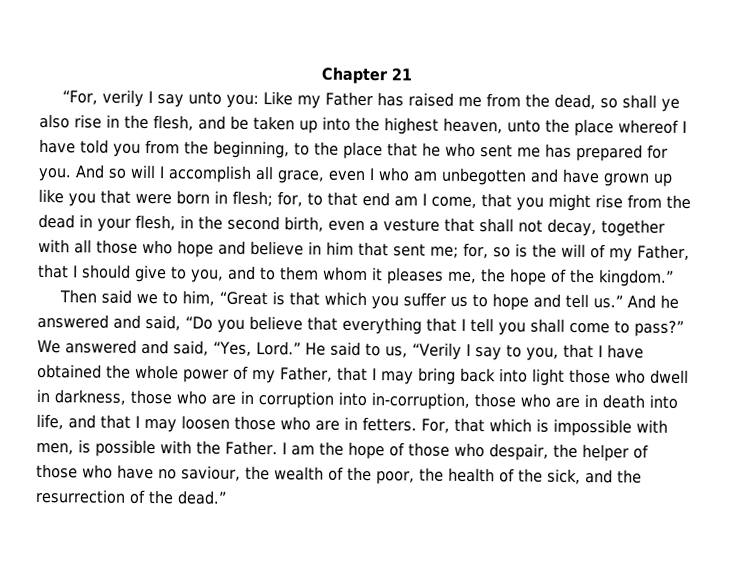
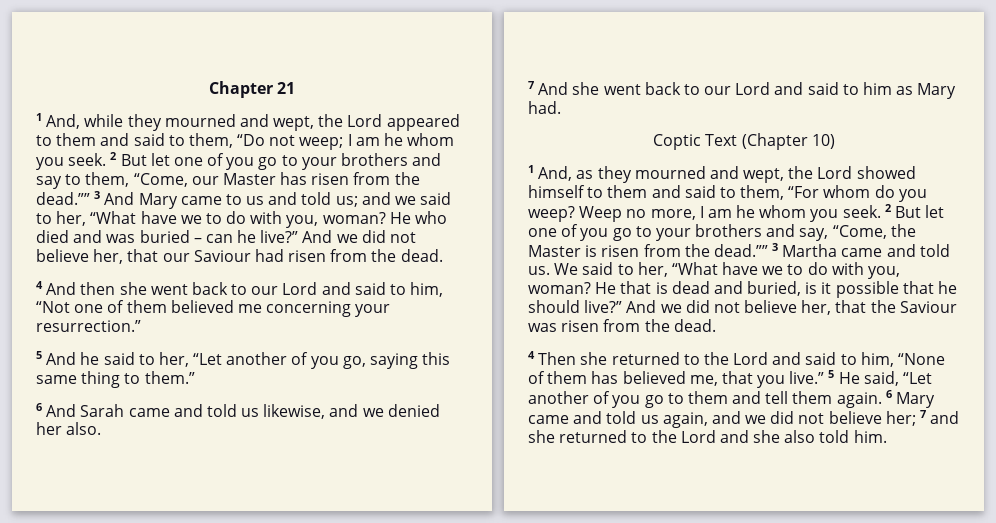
[61,89,680,112] [39,113,687,137] [39,138,668,162] [38,164,673,187] [38,188,691,212] [38,213,665,237] [38,238,690,262] [38,263,674,287] [58,289,679,311] [37,313,684,337] [37,339,644,361] [37,363,689,386] [36,388,678,410] [36,413,668,437] [36,439,649,462] [36,463,642,485] [35,488,227,505] “For, verily I say unto you: Like my Father has raised me from the dead, so shall ye also rise in the flesh, and be taken up into the highest heaven, unto the place whereof I have told you from the beginning, to the place that he who sent me has prepared for you. And so will I accomplish all grace, even I who am unbegotten and have grown up like you that were born in flesh; for, to that end am I come, that you might rise from the dead in your flesh, in the second birth, even a vesture that shall not decay, together with all those who hope and believe in him that sent me; for, so is the will of my Father, that I should give to you, and to them whom it pleases me, the hope of the kingdom.” // Then said we to him, “Great is that which you suffer us to hope and tell us.” And he answered and said, “Do you believe that everything that I tell you shall come to pass?” We answered and said, “Yes, Lord.” He said to us, “Verily I say to you, that I have obtained the whole power of my Father, that I may bring back into light those who dwell in darkness, those who are in corruption into in-corruption, those who are in death into life, and that I may loosen those who are in fetters. For, that which is impossible with men, is possible with the Father. I am the hope of those who despair, the helper of those who have no saviour, the wealth of the poor, the health of the sick, and the resurrection of the dead.” -> [36,113,460,131] [36,133,455,150] [36,152,442,170] [36,172,420,189] [36,191,452,209] [36,211,448,228] [36,230,417,243] [36,249,443,264] [36,281,444,297] [36,300,391,317] [36,320,141,332] [36,351,451,369] [36,371,195,388] [36,403,440,419] [36,422,102,435] [528,81,957,99] [528,101,561,114] [653,133,835,150] [528,165,916,183] [528,185,927,202] [528,204,945,222] [528,224,916,241] [528,243,950,257] [528,262,901,279] [528,281,958,298] [528,300,957,315] [528,319,716,332] [528,351,946,367] [528,370,933,388] [528,390,936,408] [528,410,960,428] [528,430,887,443] 1 And, while they mourned and wept, the Lord appeared to them and said to them, “Do not weep; I am he whom you seek. 2 But let one of you go to your brothers and say to them, “Come, our Master has risen from the dead.”” 3 And Mary came to us and told us; and we said to her, “What have we to do with you, woman? He who died and was buried – can he live?” And we did not believe her, that our Saviour had risen from the dead. // 4 And then she went back to our Lord and said to him, “Not one of them believed me concerning your resurrection.” // 5 And he said to her, “Let another of you go, saying this same thing to them.” // 6 And Sarah came and told us likewise, and we denied her also. // 7 And she went back to our Lord and said to him as Mary had. // Coptic Text (Chapter 10) // 1 And, as they mourned and wept, the Lord showed himself to them and said to them, “For whom do you weep? Weep no more, I am he whom you seek. 2 But let one of you go to your brothers and say, “Come, the Master is risen from the dead.”” 3 Martha came and told us. We said to her, “What have we to do with you, woman? He that is dead and buried, is it possible that he should live?” And we did not believe her, that the Saviour was risen from the dead. // 4 Then she returned to the Lord and said to him, “None of them has believed me, that you live.” 5 He said, “Let another of you go to them and tell them again. 6 Mary came and told us again, and we did not believe her; 7 and she returned to the Lord and she also told him.

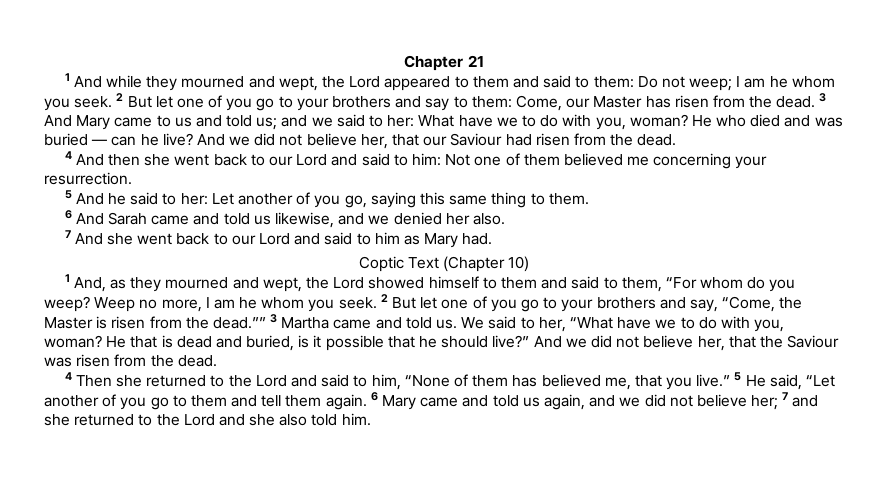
[46,114,81,129] And, -> [73,76,102,88] And
[188,133,266,148] them, “Do -> [593,76,658,88] them: Do
[85,172,188,187] them, “Come, -> [471,95,562,111] them: Come,
[36,192,90,205] dead.”” -> [776,96,816,108] dead.
[56,211,137,226] her, “What -> [387,115,455,127] her: What
[193,238,202,243] – -> [91,139,108,145] —
[260,230,299,243] live?” -> [162,133,193,146] live?
[410,282,444,297] [36,301,70,313] him, “Not -> [411,153,471,166] him: Not
[36,320,141,332] resurrection.” -> [44,172,132,185] resurrection.
[158,352,223,367] her, “Let -> [180,193,234,205] her: Let
[144,371,195,384] them.” -> [548,193,589,205] them.

